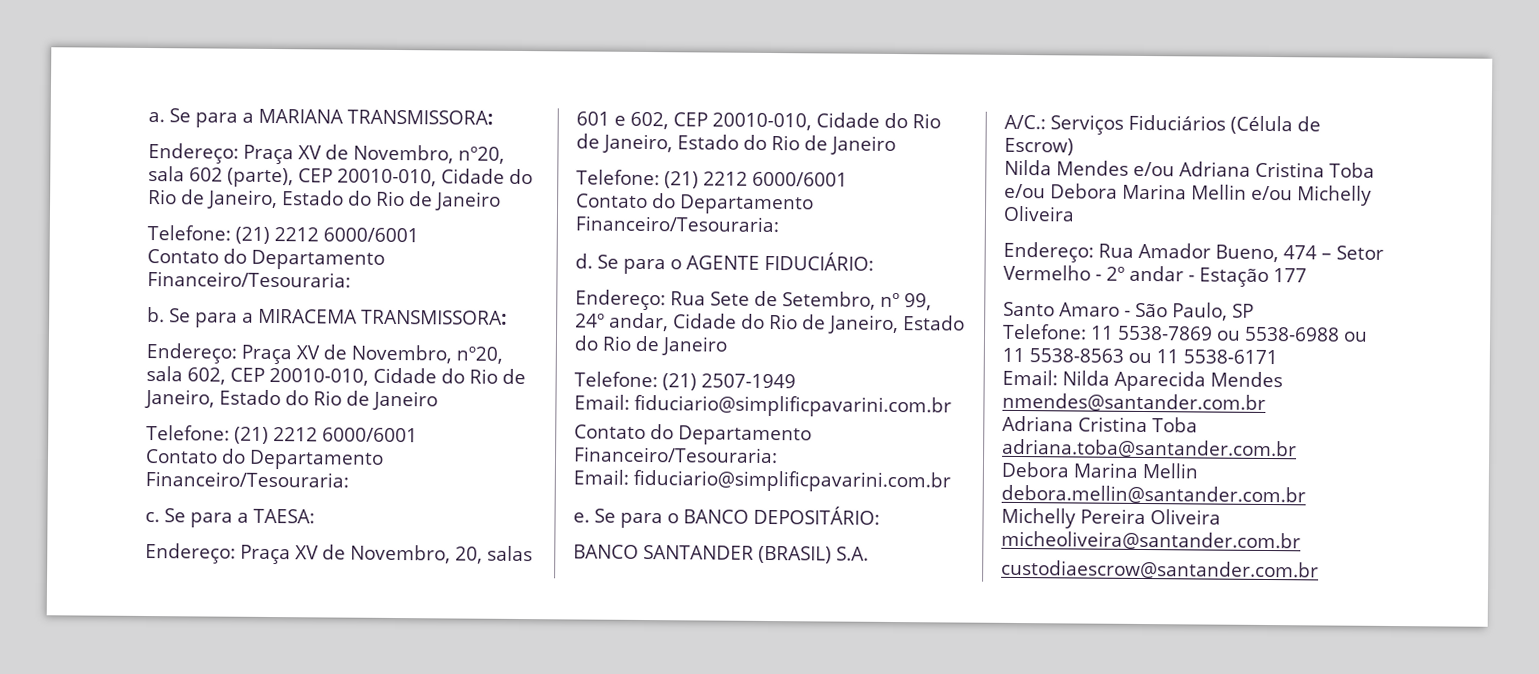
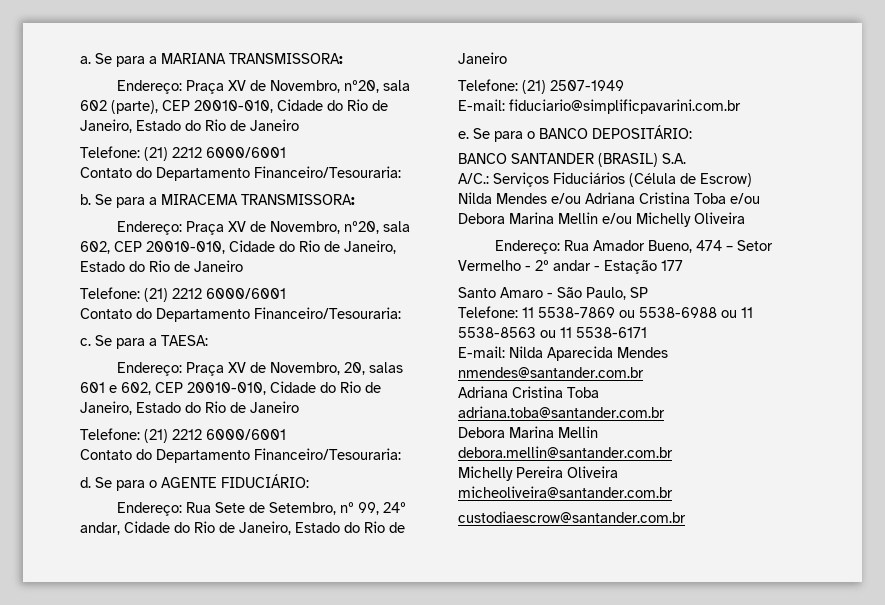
[574,394,952,418] [574,424,812,446] [573,446,778,464] [573,469,629,485] Email: fiduciario@simplificpavarini.com.br // Contato do Departamento Financeiro/Tesouraria: // Email: -> [458,99,505,111] E-mail:
[1002,369,1058,386] Email: -> [458,346,505,358] E-mail:

